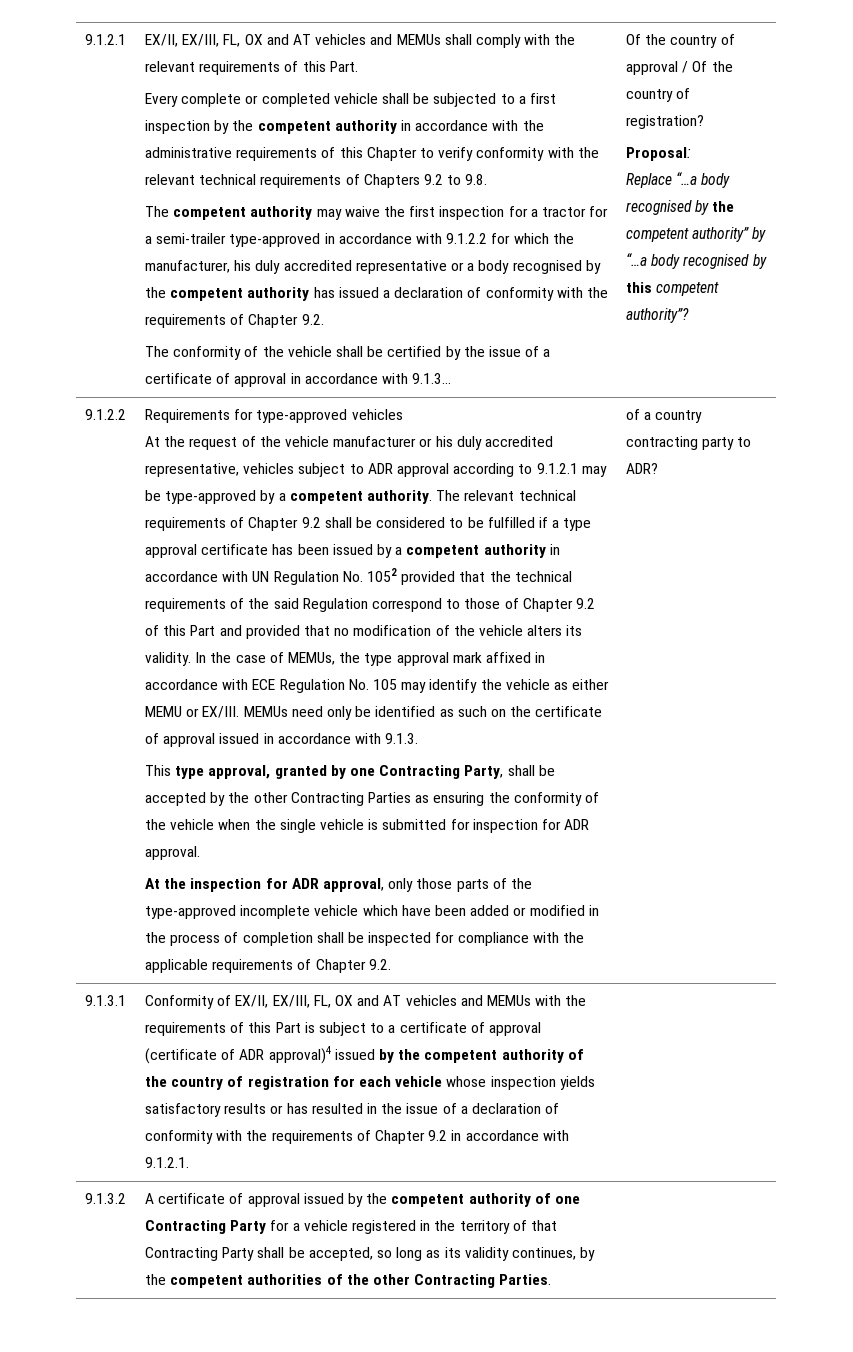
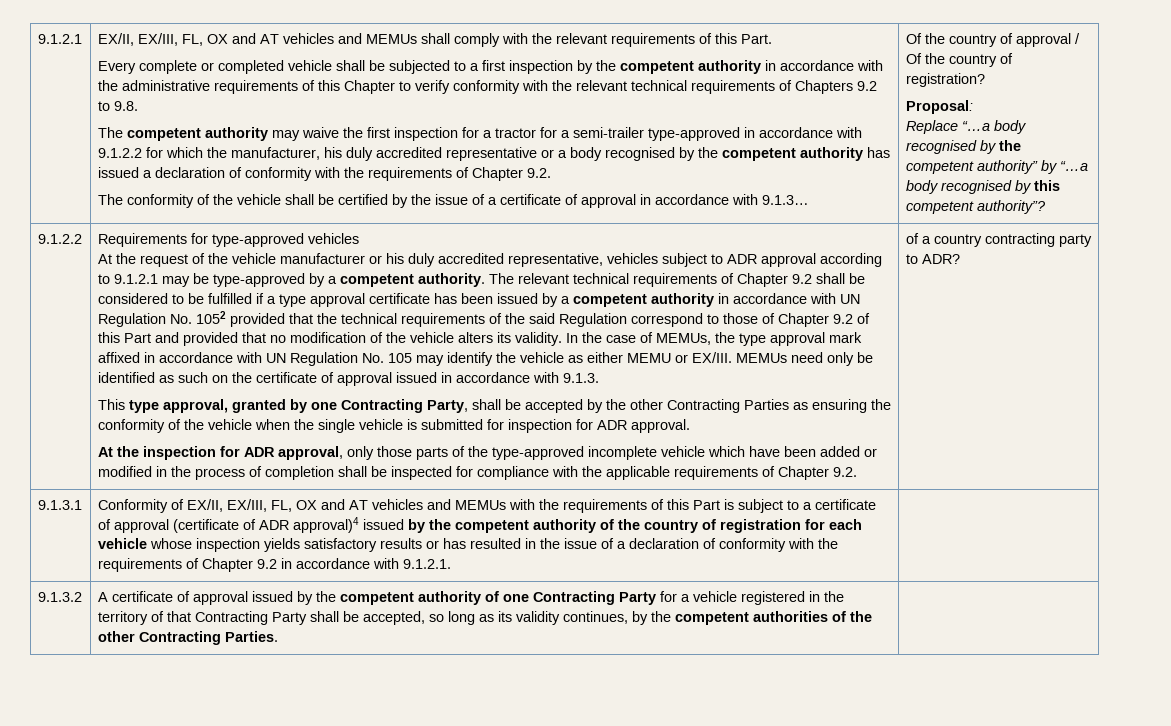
[252,679,276,690] ECE -> [265,353,286,363] UN

